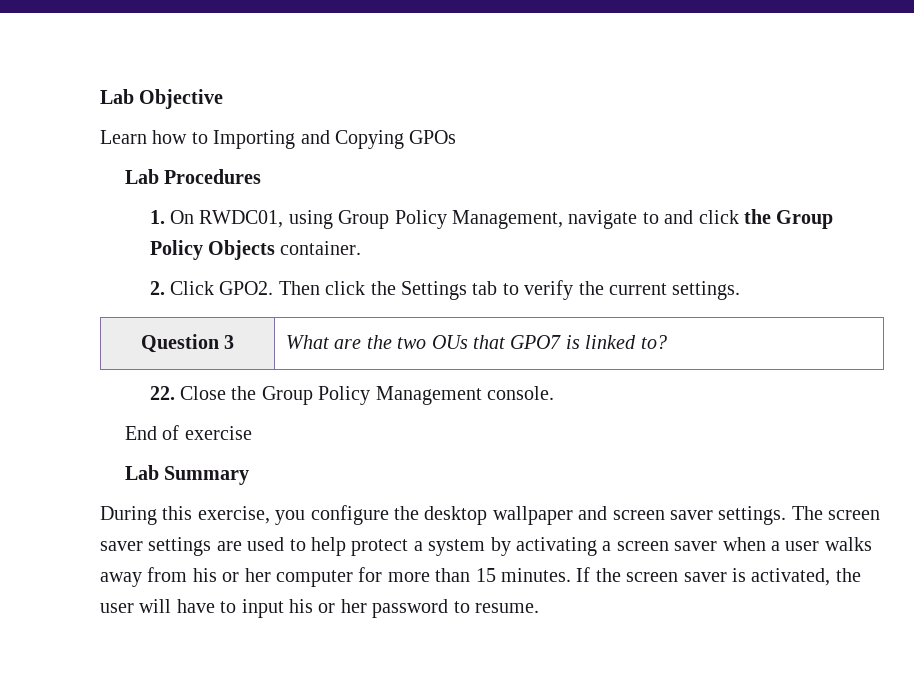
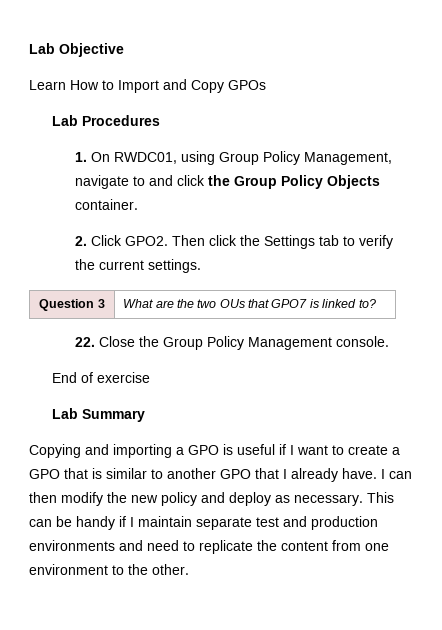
[152,130,404,149] how to Importing and Copying -> [70,79,224,93] How to Import and Copy
[100,505,881,525] [100,537,872,556] [100,567,861,587] [100,599,539,618] During this exercise, you configure the desktop wallpaper and screen saver settings. The screen saver settings are used to help protect a system by activating a screen saver when a user walks away from his or her computer for more than 15 minutes. If the screen saver is activated, the user will have to input his or her password to resume. -> [29,444,400,458] [29,468,412,482] [29,492,394,506] [29,516,378,530] [29,540,389,554] [29,564,189,575] Copying and importing a GPO is useful if I want to create a GPO that is similar to another GPO that I already have. I can then modify the new policy and deploy as necessary. This can be handy if I maintain separate test and production environments and need to replicate the content from one environment to the other.

